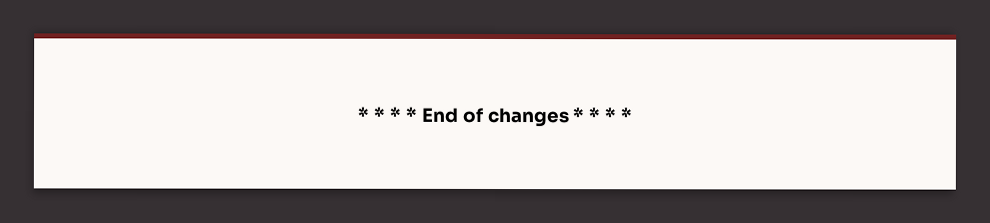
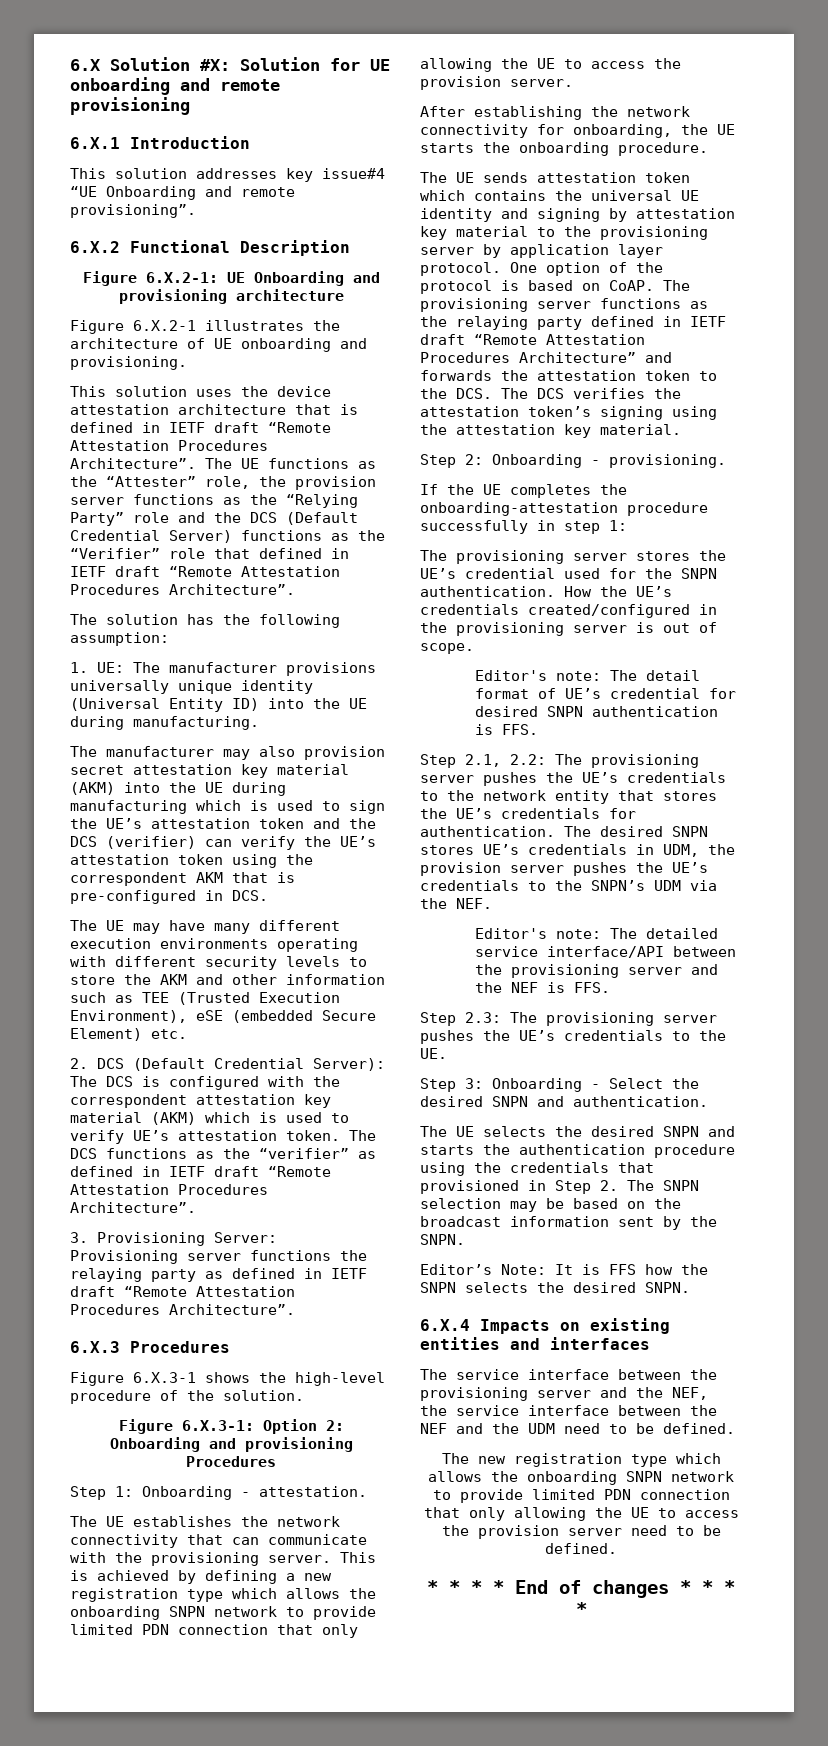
(356, 114) none -> [70,57,390,71] [70,77,280,95] [70,97,190,115] [70,136,250,149] [70,168,385,182] [70,186,295,200] [70,204,196,218] [70,240,350,256] [82,271,380,286] [118,289,344,304] [70,320,340,334] [70,338,367,352] [70,356,187,370] [70,386,331,397] [70,404,358,415] [70,422,331,433] [70,440,268,451] [70,458,376,469] [70,476,376,490] [70,494,358,508] [70,512,358,526] [70,530,385,543] [70,548,349,559] [70,566,340,577] [70,584,295,595] [70,614,340,628] [70,632,169,646] [70,662,376,676] [70,680,313,694] [70,698,367,712] [70,716,259,730] [70,746,385,760] [70,764,349,778] [70,782,286,796] [70,800,385,814] [70,818,376,829] [70,836,376,850] [70,854,313,868] [70,872,295,886] [70,890,268,904] [70,920,340,934] [70,938,358,952] [70,956,367,970] [70,974,385,985] [70,992,340,1005] [70,1010,376,1023] [70,1028,187,1041] [70,1058,385,1071] [70,1076,340,1090] [70,1094,331,1108] [70,1112,349,1125] [70,1130,376,1144] [70,1148,376,1159] [70,1166,331,1177] [70,1184,268,1195] [70,1202,196,1213] [70,1232,277,1246] [70,1250,367,1264] [70,1268,367,1282] [70,1286,295,1297] [70,1304,295,1315] [70,1341,230,1353] [70,1372,385,1386] [70,1390,304,1404] [118,1419,344,1434] [109,1437,353,1452] [186,1456,276,1467] [70,1486,367,1500] [70,1516,340,1527] [70,1534,367,1548] [70,1552,376,1566] [70,1570,332,1584] [70,1588,376,1602] [70,1606,376,1620] [70,1624,358,1638] [420,58,681,72] [420,76,573,90] [420,106,690,120] [420,124,735,138] [420,142,708,156] [420,172,690,183] [420,190,699,201] [420,208,735,222] [420,226,708,240] [420,244,663,258] [420,262,663,276] [420,280,690,294] [420,298,708,312] [420,316,726,330] [420,334,645,345] [420,352,672,363] [420,370,717,381] [420,388,681,399] [420,406,717,420] [420,424,681,438] [420,454,726,468] [420,484,627,498] [420,502,708,516] [420,520,627,534] [420,550,726,564] [420,568,717,579] [420,586,672,597] [420,604,717,618] [420,622,717,636] [420,643,474,654] [474,670,700,681] [474,688,736,699] [474,706,718,717] [474,724,538,735] [420,754,699,768] [420,772,726,786] [420,790,717,804] [420,808,636,819] [420,826,708,837] [420,844,735,857] [420,862,708,876] [420,880,717,891] [420,898,492,909] [474,928,718,939] [474,946,736,958] [474,964,718,978] [474,982,610,993] [420,1012,717,1026] [420,1030,726,1044] [420,1048,447,1059] [420,1078,699,1092] [420,1096,708,1107] [420,1126,735,1137] [420,1144,735,1158] [420,1162,654,1176] [420,1180,699,1194] [420,1198,681,1212] [420,1216,717,1230] [420,1234,465,1245] [420,1264,708,1275] [420,1282,690,1293] [420,1318,670,1334] [420,1337,650,1350] [420,1369,717,1380] [420,1387,708,1401] [420,1405,717,1416] [420,1423,735,1434] [441,1453,721,1467] [428,1471,734,1485] [432,1489,730,1503] [423,1507,739,1521] [441,1525,721,1539] [545,1543,617,1554] 6.X Solution #X: Solution for UE onboarding and remote provisioning // 6.X.1 Introduction // This solution addresses key issue#4 “UE Onboarding and remote provisioning”. // 6.X.2 Functional Description // Figure 6.X.2-1: UE Onboarding and provisioning architecture // Figure 6.X.2-1 illustrates the architecture of UE onboarding and provisioning. // This solution uses the device attestation architecture that is defined in IETF draft “Remote Attestation Procedures Architecture”. The UE functions as the “Attester” role, the provision server functions as the “Relying Party” role and the DCS (Default Credential Server) functions as the “Verifier” role that defined in IETF draft “Remote Attestation Procedures Architecture”. // The solution has the following assumption: // 1. UE: The manufacturer provisions universally unique identity (Universal Entity ID) into the UE during manufacturing. // The manufacturer may also provision secret attestation key material (AKM) into the UE during manufacturing which is used to sign the UE’s attestation token and the DCS (verifier) can verify the UE’s attestation token using the correspondent AKM that is pre-configured in DCS. // The UE may have many different execution environments operating with different security levels to store the AKM and other information such as TEE (Trusted Execution Environment), eSE (embedded Secure Element) etc. // 2. DCS (Default Credential Server): The DCS is configured with the correspondent attestation key material (AKM) which is used to verify UE’s attestation token. The DCS functions as the “verifier” as defined in IETF draft “Remote Attestation Procedures Architecture”. // 3. Provisioning Server: Provisioning server functions the relaying party as defined in IETF draft “Remote Attestation Procedures Architecture”. // 6.X.3 Procedures // Figure 6.X.3-1 shows the high-level procedure of the solution. // Figure 6.X.3-1: Option 2: Onboarding and provisioning Procedures // Step 1: Onboarding - attestation. // The UE establishes the network connectivity that can communicate with the provisioning server. This is achieved by defining a new registration type which allows the onboarding SNPN network to provide limited PDN connection that only allowing the UE to access the provision server. // After establishing the network connectivity for onboarding, the UE starts the onboarding procedure. // The UE sends attestation token which contains the universal UE identity and signing by attestation key material to the provisioning server by application layer protocol. One option of the protocol is based on CoAP. The provisioning server functions as the relaying party defined in IETF draft “Remote Attestation Procedures Architecture” and forwards the attestation token to the DCS. The DCS verifies the attestation token’s signing using the attestation key material. // Step 2: Onboarding - provisioning. // If the UE completes the onboarding-attestation procedure successfully in step 1: // The provisioning server stores the UE’s credential used for the SNPN authentication. How the UE’s credentials created/configured in the provisioning server is out of scope. // Editor's note: The detail format of UE’s credential for desired SNPN authentication is FFS. // Step 2.1, 2.2: The provisioning server pushes the UE’s credentials to the network entity that stores the UE’s credentials for authentication. The desired SNPN stores UE’s credentials in UDM, the provision server pushes the UE’s credentials to the SNPN’s UDM via the NEF. // Editor's note: The detailed service interface/API between the provisioning server and the NEF is FFS. // Step 2.3: The provisioning server pushes the UE’s credentials to the UE. // Step 3: Onboarding - Select the desired SNPN and authentication. // The UE selects the desired SNPN and starts the authentication procedure using the credentials that provisioned in Step 2. The SNPN selection may be based on the broadcast information sent by the SNPN. // Editor’s Note: It is FFS how the SNPN selects the desired SNPN. // 6.X.4 Impacts on existing entities and interfaces // The service interface between the provisioning server and the NEF, the service interface between the NEF and the UDM need to be defined. // The new registration type which allows the onboarding SNPN network to provide limited PDN connection that only allowing the UE to access the provision server need to be defined. //

